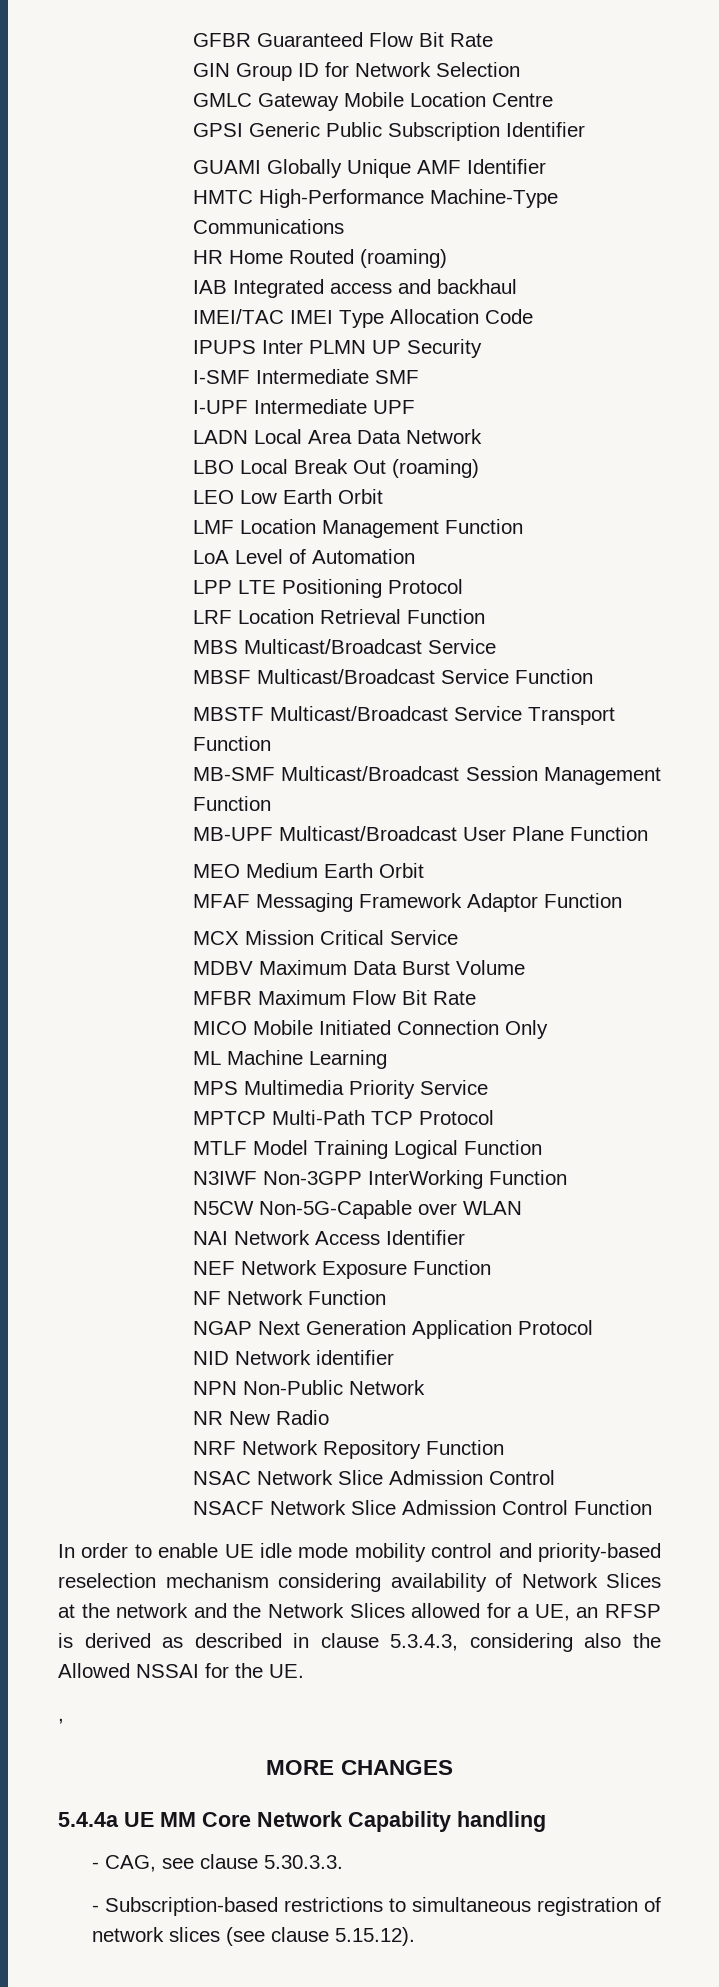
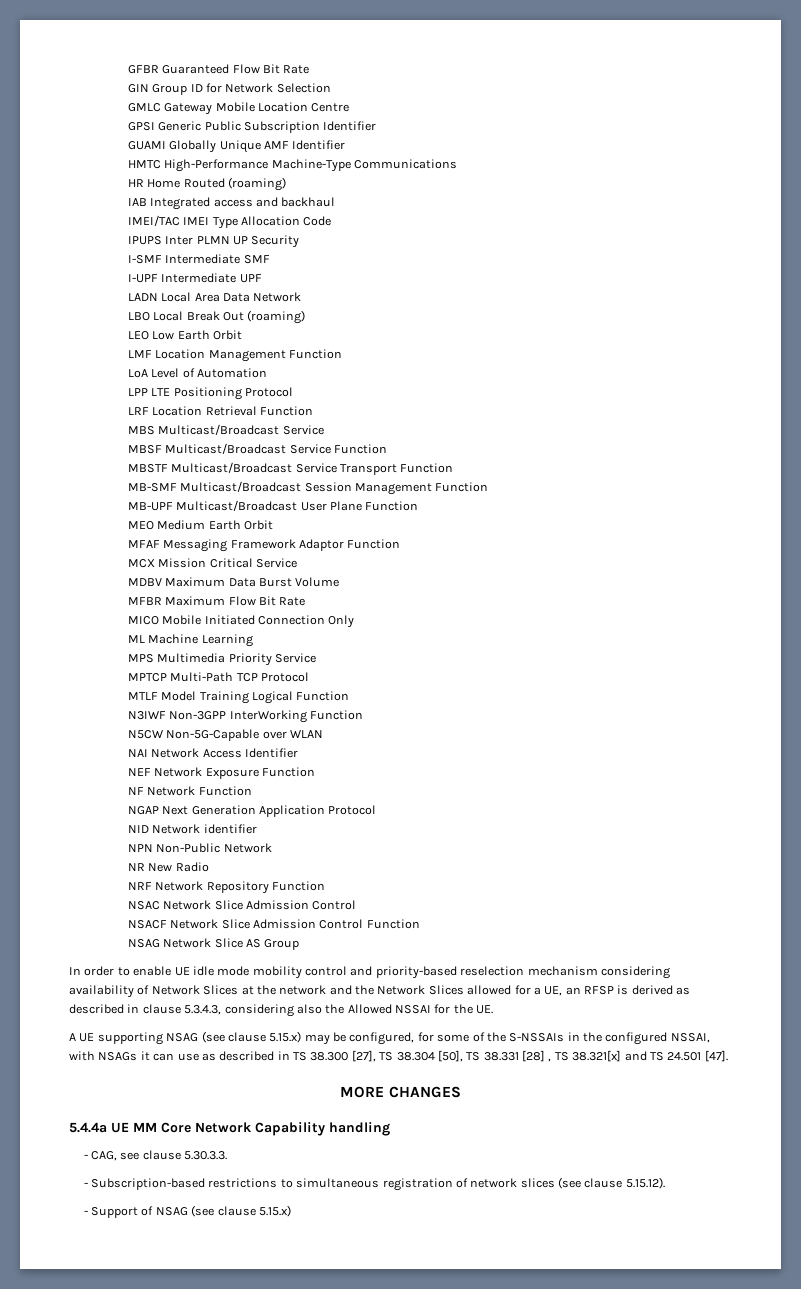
(652, 1507) none -> [127,938,300,950] // NSAG Network Slice AS Group
[58,1718,64,1724] , -> [69,1031,710,1045] [69,1050,728,1062] A UE supporting NSAG (see clause 5.15.x) may be configured, for some of the S-NSSAIs in the configured NSSAI, with NSAGs it can use as described in TS 38.300 [27], TS 38.304 [50], TS 38.331 [28] , TS 38.321[x] and TS 24.501 [47].
(415, 1936) none -> [83,1205,291,1218] // - Support of NSAG (see clause 5.15.x)

